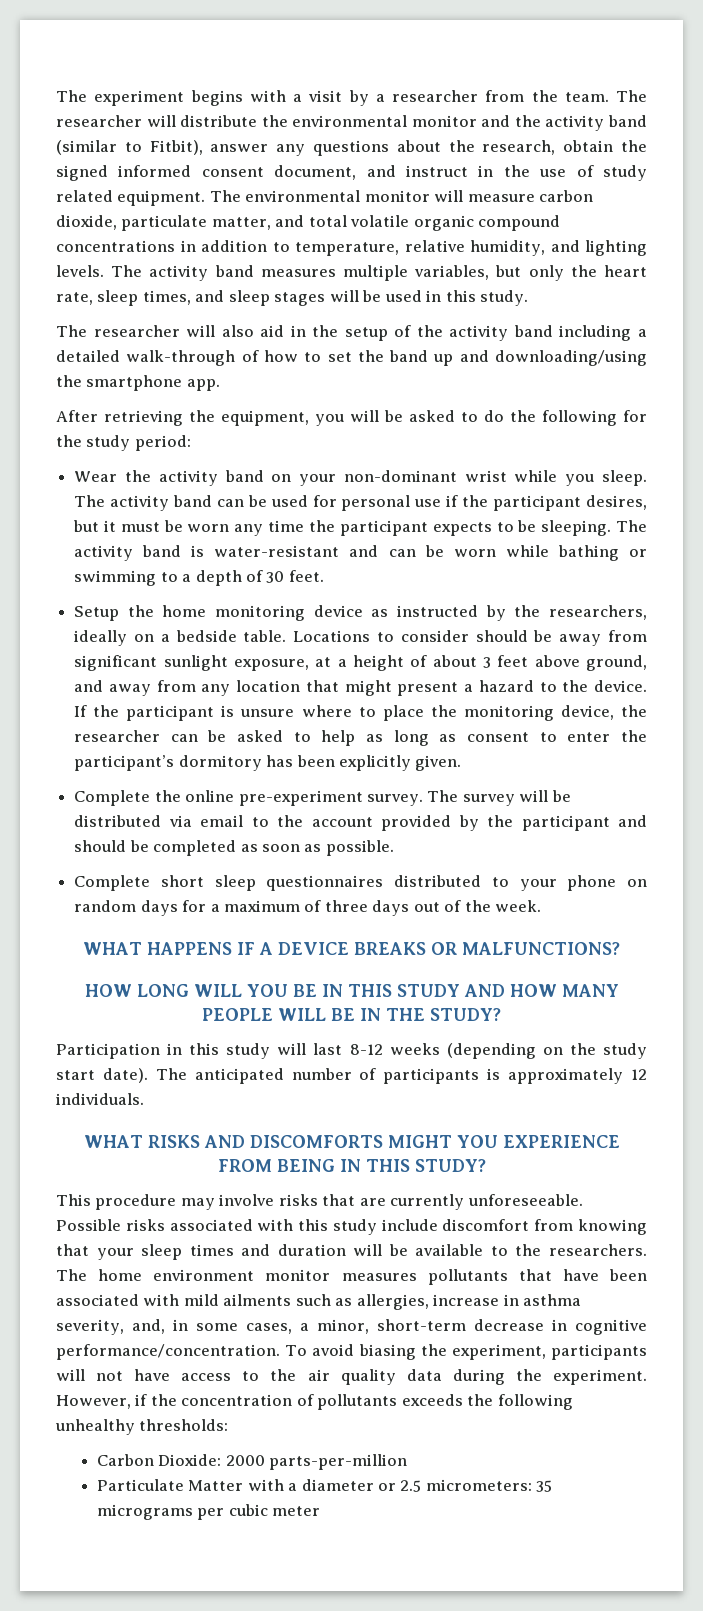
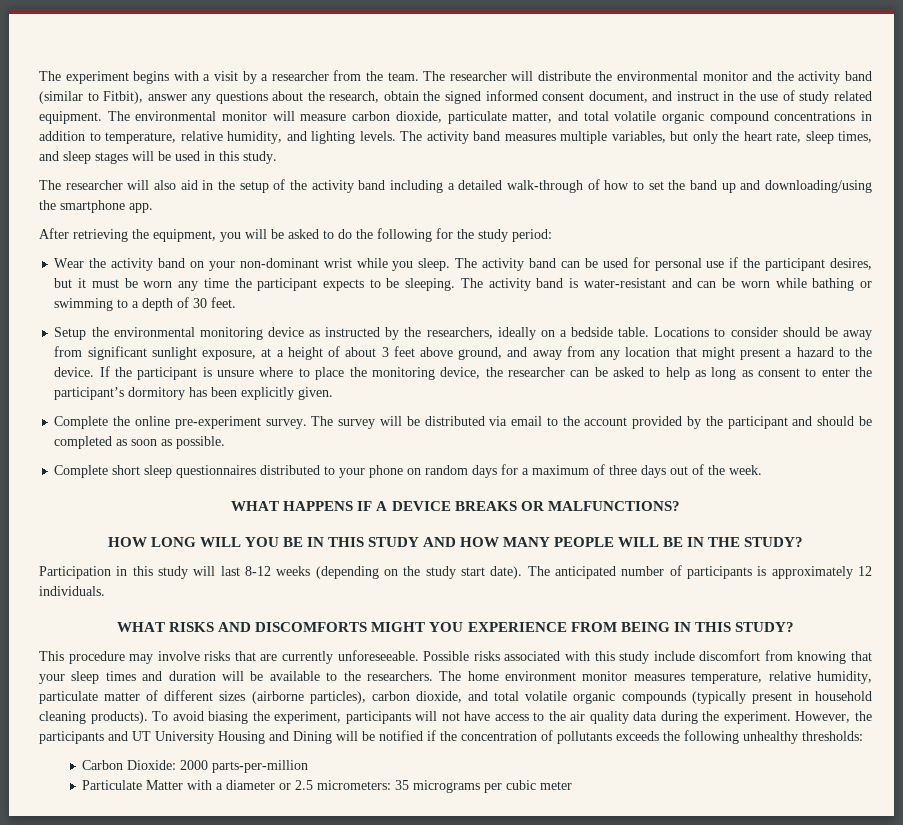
[162,605,207,617] home -> [113,327,195,337] environmental
[427,1269,647,1285] [56,1294,582,1310] [56,1319,647,1335] [56,1344,280,1360] pollutants that have been associated with mild ailments such as allergies, increase in asthma severity, and, in some cases, a minor, short-term decrease in cognitive performance/concentration. -> [691,671,873,684] [39,690,873,704] [39,711,148,724] temperature, relative humidity, particulate matter of different sizes (airborne particles), carbon dioxide, and total volatile organic compounds (typically present in household cleaning products).
(131, 1402) none -> [854,711,872,721] [39,730,423,744] the participants and UT University Housing and Dining will be notified

